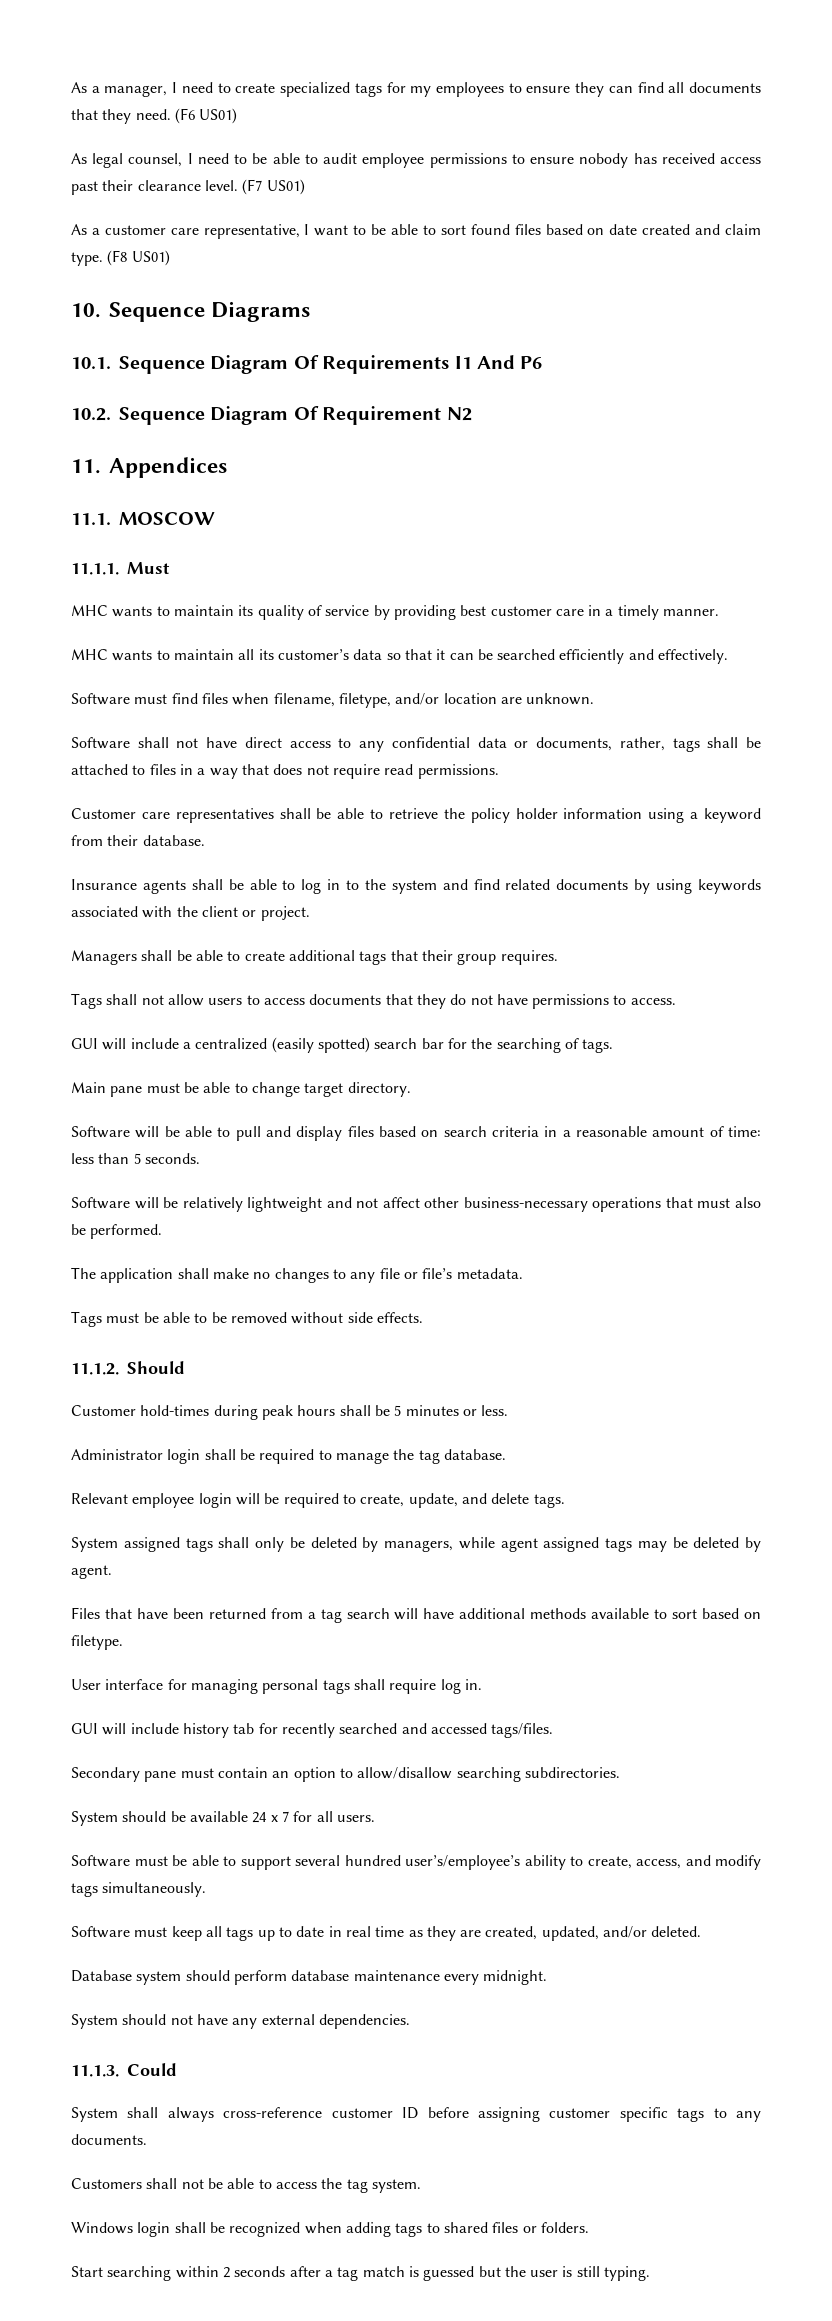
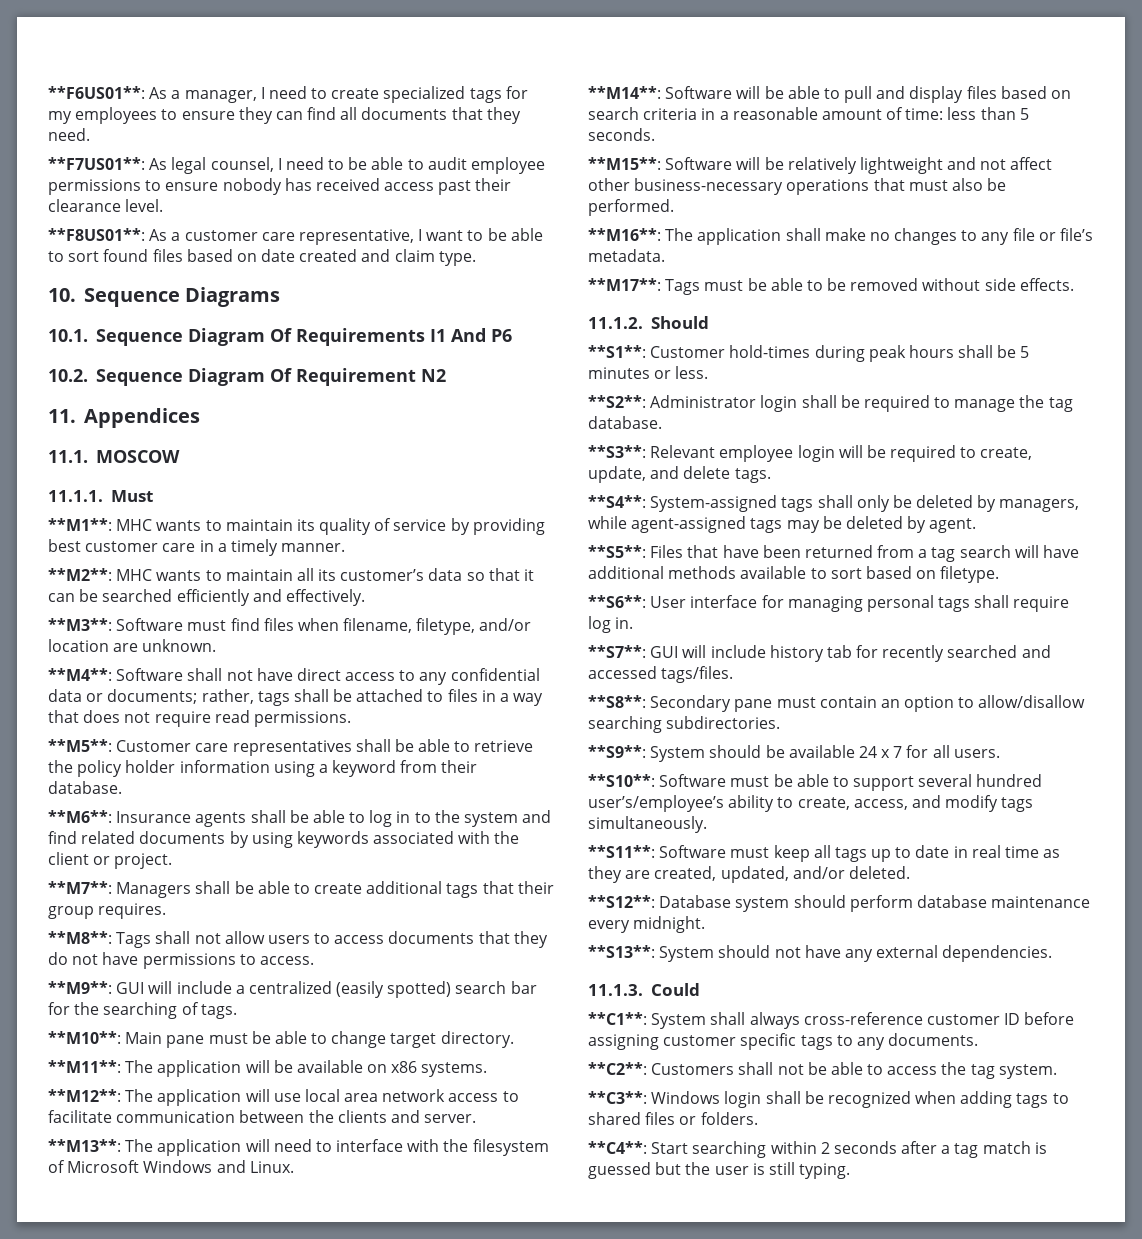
(71, 87) none -> [48,86,145,99] **F6US01**:
[174,108,238,124] (F6 US01) // -> [48,157,145,170] // **F7US01**:
[242,179,305,195] (F7 US01) // -> [48,228,145,241] // **F8US01**:
[107,250,170,266] (F8 US01) -> (476, 258) none
(170, 568) none -> [48,518,112,531] **M1**:
(720, 612) none -> [48,568,112,581] **M2**:
(729, 656) none -> [48,618,112,631] **M3**:
(595, 699) none -> [48,668,112,681] **M4**:
[536,737,613,751] documents, -> [107,689,198,704] documents;
(499, 771) none -> [48,739,112,752] **M5**:
(205, 840) none -> [48,810,112,823] **M6**:
(310, 913) none -> [48,881,112,894] **M7**:
(558, 957) none -> [48,931,112,944] **M8**:
(676, 1001) none -> [48,981,112,994] **M9**:
(614, 1046) none -> [48,1031,121,1044] **M10**:
(411, 1089) none -> [48,1060,488,1077] [48,1089,519,1106] [48,1110,477,1123] [48,1139,549,1156] [48,1160,294,1173] [588,86,661,99] **M11**: The application will be available on x86 systems. // **M12**: The application will use local area network access to facilitate communication between the clients and server. // **M13**: The application will need to interface with the filesystem of Microsoft Windows and Linux. // **M14**:
(200, 1158) none -> [588,157,661,170] **M15**:
(163, 1231) none -> [588,228,661,241] **M16**:
(523, 1273) none -> [588,278,661,291] **M17**:
(185, 1367) none -> [588,345,646,358] **S1**:
(509, 1410) none -> [588,395,646,408] **S2**:
(506, 1454) none -> [588,445,646,458] **S3**:
[71,1537,180,1552] System assigned -> [588,495,778,512] **S4**: System-assigned
[500,1537,600,1552] agent assigned -> [631,516,747,533] agent-assigned
(112, 1572) none -> [588,545,646,558] **S5**:
(123, 1642) none -> [588,595,646,608] **S6**:
(482, 1684) none -> [588,645,646,658] **S7**:
(554, 1730) none -> [588,695,646,708] **S8**:
(620, 1772) none -> [588,745,646,758] **S9**:
(375, 1818) none -> [588,774,655,787] **S10**:
(207, 1889) none -> [588,845,655,858] **S11**:
(702, 1931) none -> [588,895,655,908] **S12**:
(548, 1977) none -> [588,945,655,958] **S13**:
(177, 2069) none -> [588,1012,647,1025] **C1**:
(147, 2139) none -> [588,1062,647,1075] **C2**:
(421, 2186) none -> [588,1091,647,1104] **C3**:
(589, 2227) none -> [588,1141,647,1154] **C4**:

